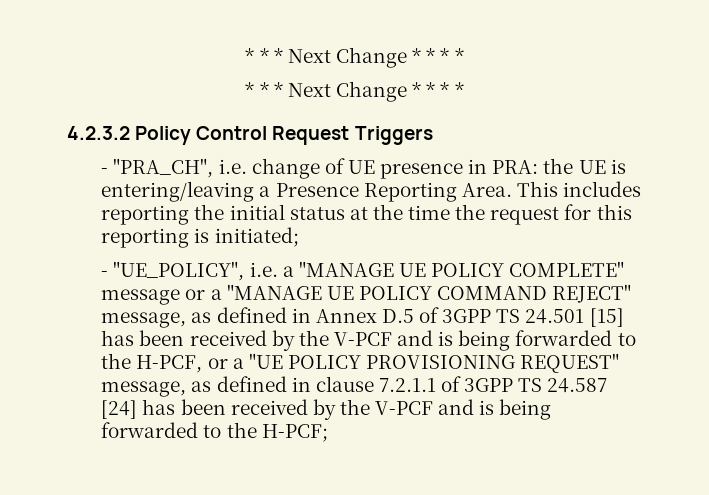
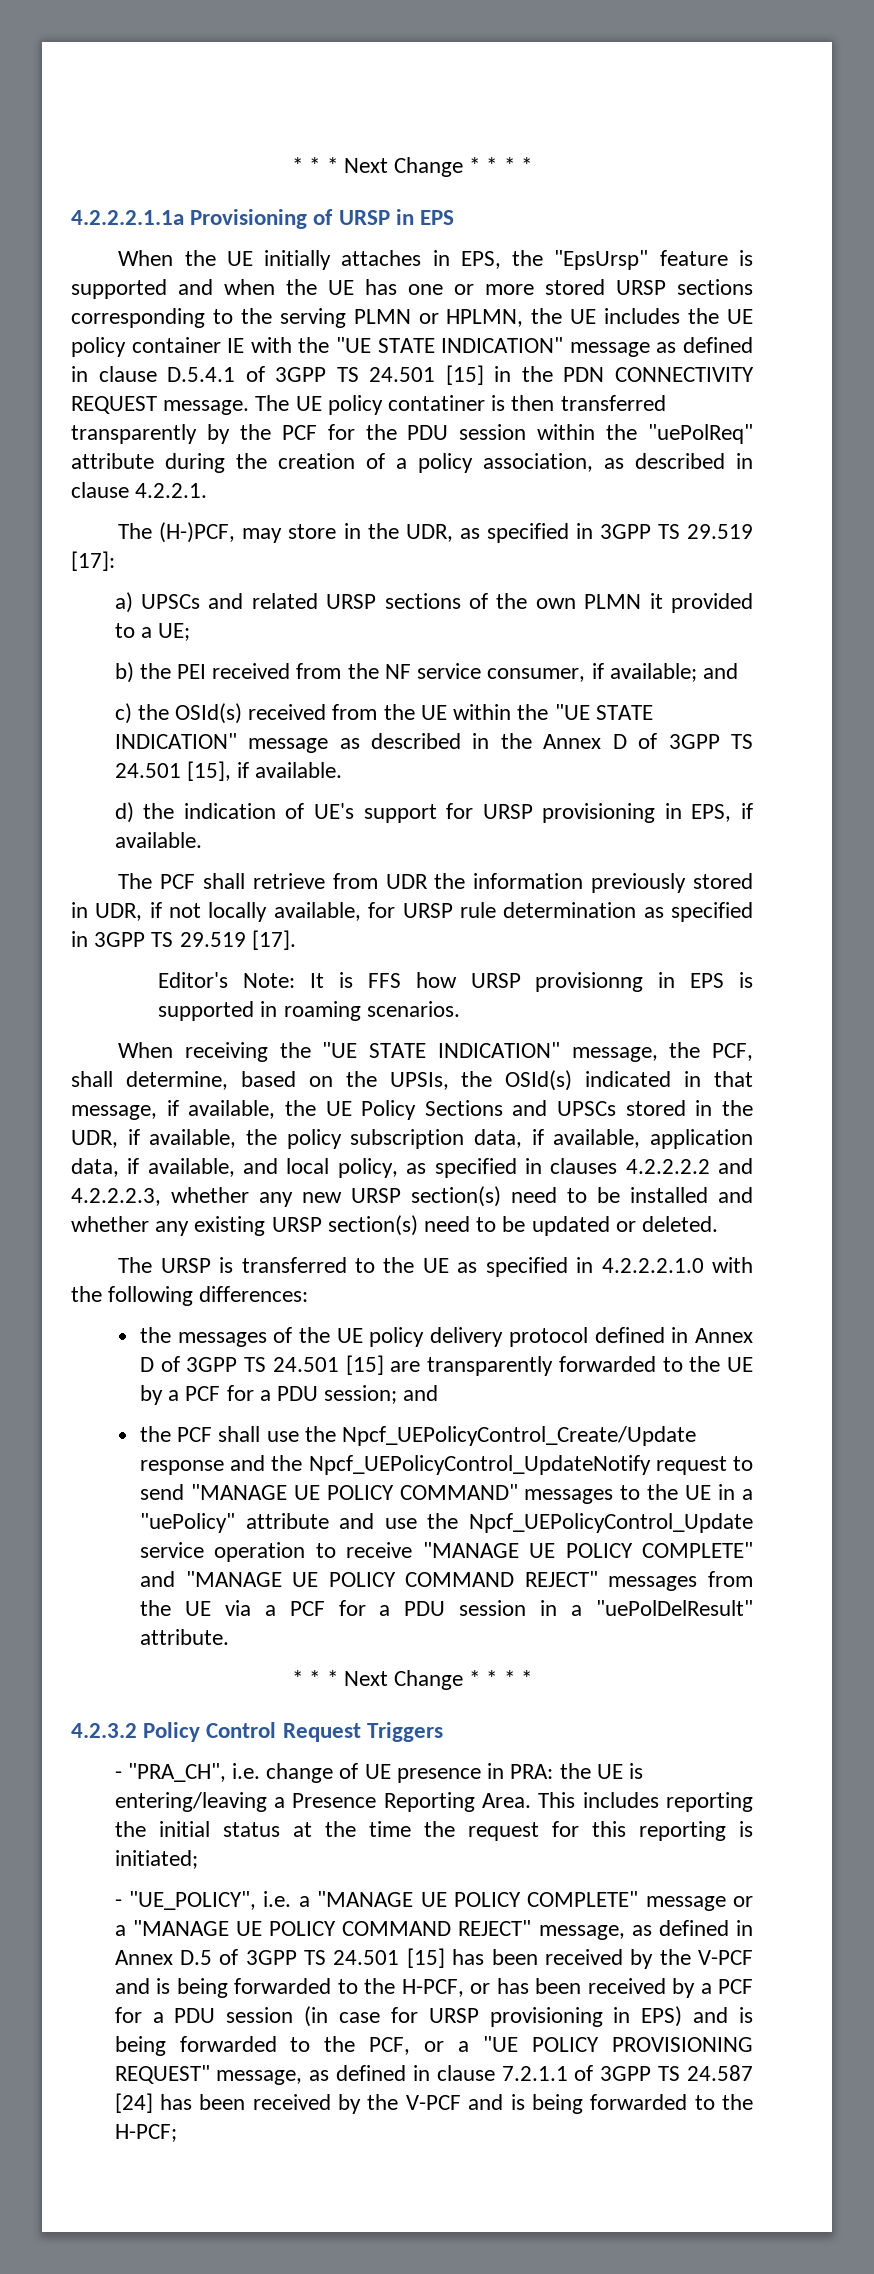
[245,47,464,68] * * * Next Change * * * * -> [292,157,532,177] [71,209,455,229] [118,250,753,270] [71,279,753,299] [71,308,753,328] [71,337,754,357] [71,365,754,385] [71,395,666,415] [71,424,753,444] [71,453,753,473] [71,482,208,498] [118,522,754,543] [71,551,115,571] [114,592,753,613] [114,623,191,641] [114,662,738,683] [114,703,653,724] [114,733,753,753] [114,761,343,781] [114,802,754,823] [114,832,202,848] [118,873,753,893] [71,902,753,922] [71,930,296,950] [158,972,753,992] [158,1001,460,1021] [118,1042,753,1062] [71,1070,753,1091] [71,1100,753,1120] [71,1129,753,1149] [71,1158,753,1178] [71,1186,753,1207] [71,1215,719,1236] [118,1257,753,1277] [71,1286,309,1306] [139,1327,753,1347] [139,1355,754,1376] [139,1385,439,1405] [139,1426,696,1446] [139,1455,753,1475] [139,1484,753,1504] [139,1513,753,1533] [139,1542,753,1562] [139,1571,753,1591] [139,1600,753,1616] [139,1629,229,1645] * * * Next Change * * * * // 4.2.2.2.1.1a Provisioning of URSP in EPS // When the UE initially attaches in EPS, the "EpsUrsp" feature is supported and when the UE has one or more stored URSP sections corresponding to the serving PLMN or HPLMN, the UE includes the UE policy container IE with the "UE STATE INDICATION" message as defined in clause D.5.4.1 of 3GPP TS 24.501 [15] in the PDN CONNECTIVITY REQUEST message. The UE policy contatiner is then transferred transparently by the PCF for the PDU session within the "uePolReq" attribute during the creation of a policy association, as described in clause 4.2.2.1. // The (H-)PCF, may store in the UDR, as specified in 3GPP TS 29.519 [17]: // a) UPSCs and related URSP sections of the own PLMN it provided to a UE; // b) the PEI received from the NF service consumer, if available; and // c) the OSId(s) received from the UE within the "UE STATE INDICATION" message as described in the Annex D of 3GPP TS 24.501 [15], if available. // d) the indication of UE's support for URSP provisioning in EPS, if available. // The PCF shall retrieve from UDR the information previously stored in UDR, if not locally available, for URSP rule determination as specified in 3GPP TS 29.519 [17]. // Editor's Note: It is FFS how URSP provisionng in EPS is supported in roaming scenarios. // When receiving the "UE STATE INDICATION" message, the PCF, shall determine, based on the UPSIs, the OSId(s) indicated in that message, if available, the UE Policy Sections and UPSCs stored in the UDR, if available, the policy subscription data, if available, application data, if available, and local policy, as specified in clauses 4.2.2.2.2 and 4.2.2.2.3, whether any new URSP section(s) need to be installed and whether any existing URSP section(s) need to be updated or deleted. // The URSP is transferred to the UE as specified in 4.2.2.2.1.0 with the following differences: // the messages of the UE policy delivery protocol defined in Annex D of 3GPP TS 24.501 [15] are transparently forwarded to the UE by a PCF for a PDU session; and // the PCF shall use the Npcf_UEPolicyControl_Create/Update response and the Npcf_UEPolicyControl_UpdateNotify request to send "MANAGE UE POLICY COMMAND" messages to the UE in a "uePolicy" attribute and use the Npcf_UEPolicyControl_Update service operation to receive "MANAGE UE POLICY COMPLETE" and "MANAGE UE POLICY COMMAND REJECT" messages from the UE via a PCF for a PDU session in a "uePolDelResult" attribute.
(228, 363) none -> [496,1978,753,1998] [114,2006,753,2027] [114,2036,445,2056] has been received by a PCF for a PDU session (in case for URSP provisioning in EPS) and is being forwarded to the PCF, or

